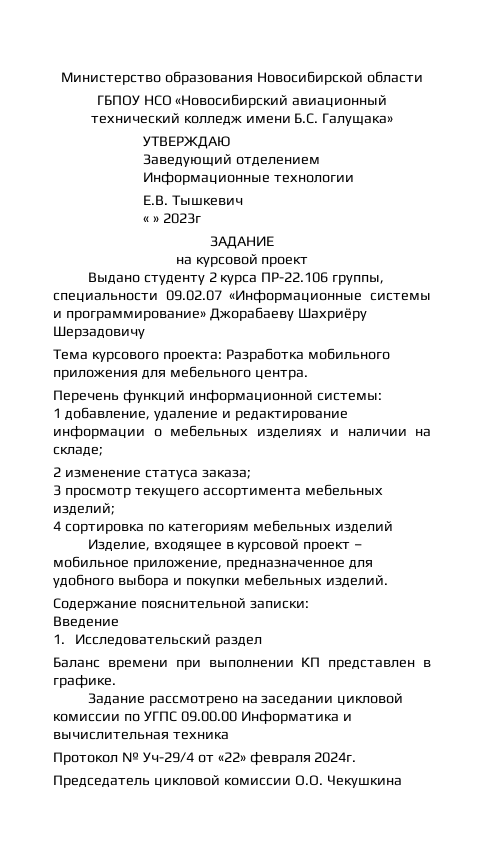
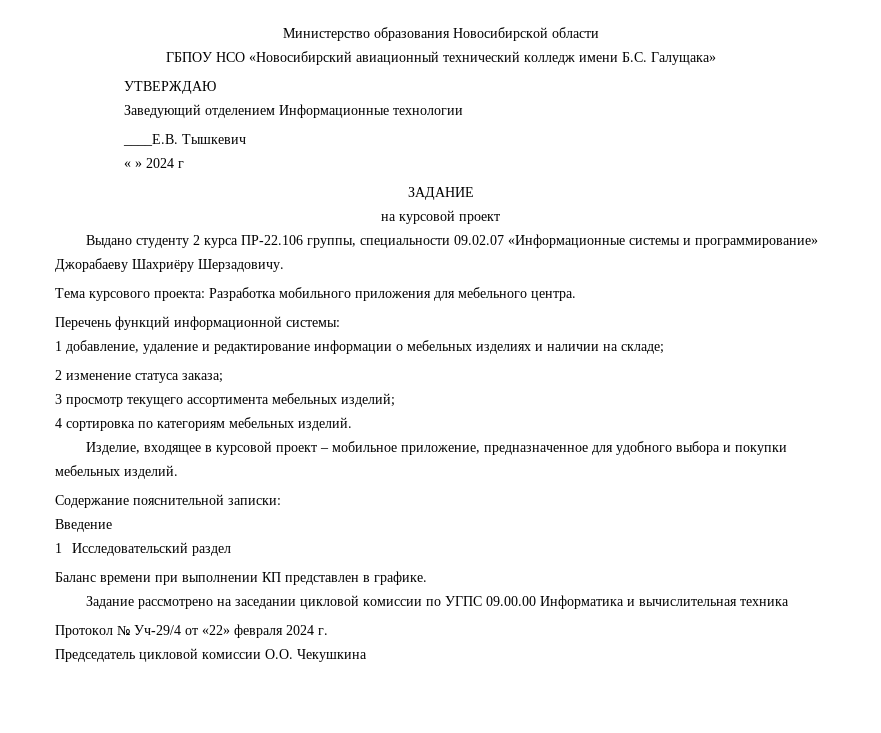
[142,195,168,205] Е.В. -> [123,134,179,146] ____Е.В.
[162,213,201,224] 2023г -> [146,158,185,168] 2024 г
[53,326,145,339] Шерзадовичу -> [198,259,284,272] Шерзадовичу.
[334,521,393,533] изделий -> [298,417,352,431] изделий.
[53,634,65,644] 1. -> [55,543,62,553] 1
[314,752,357,763] 2024г. -> [286,625,328,635] 2024 г.

